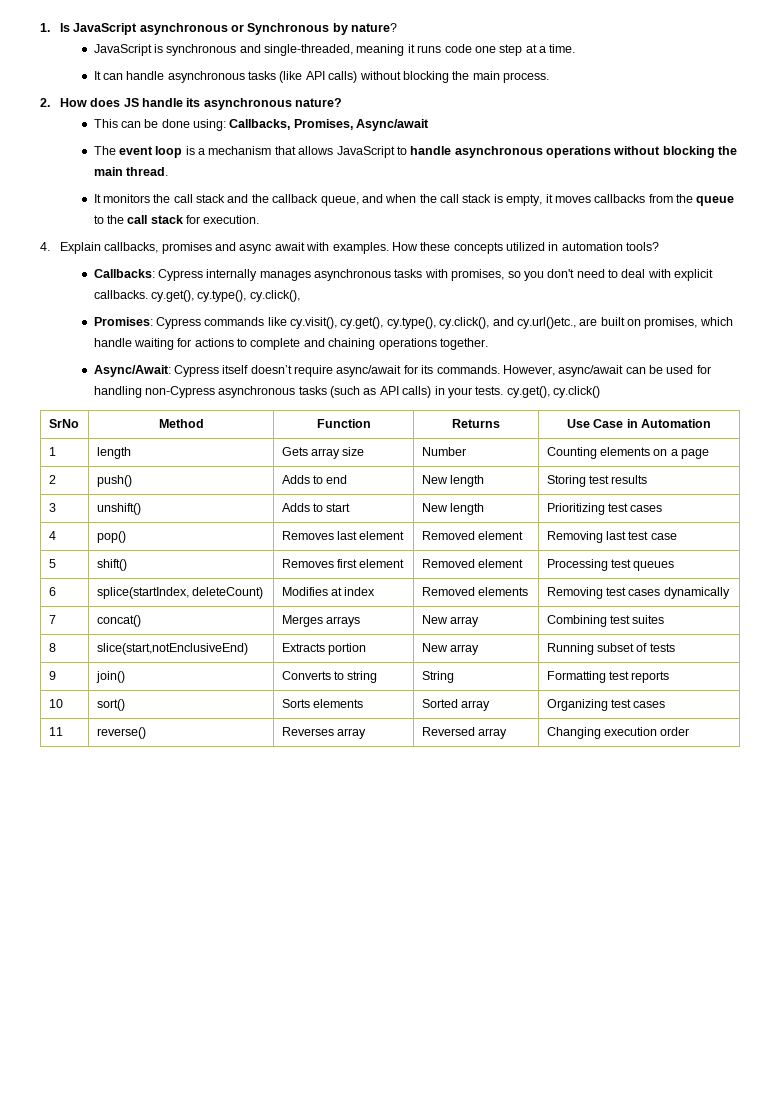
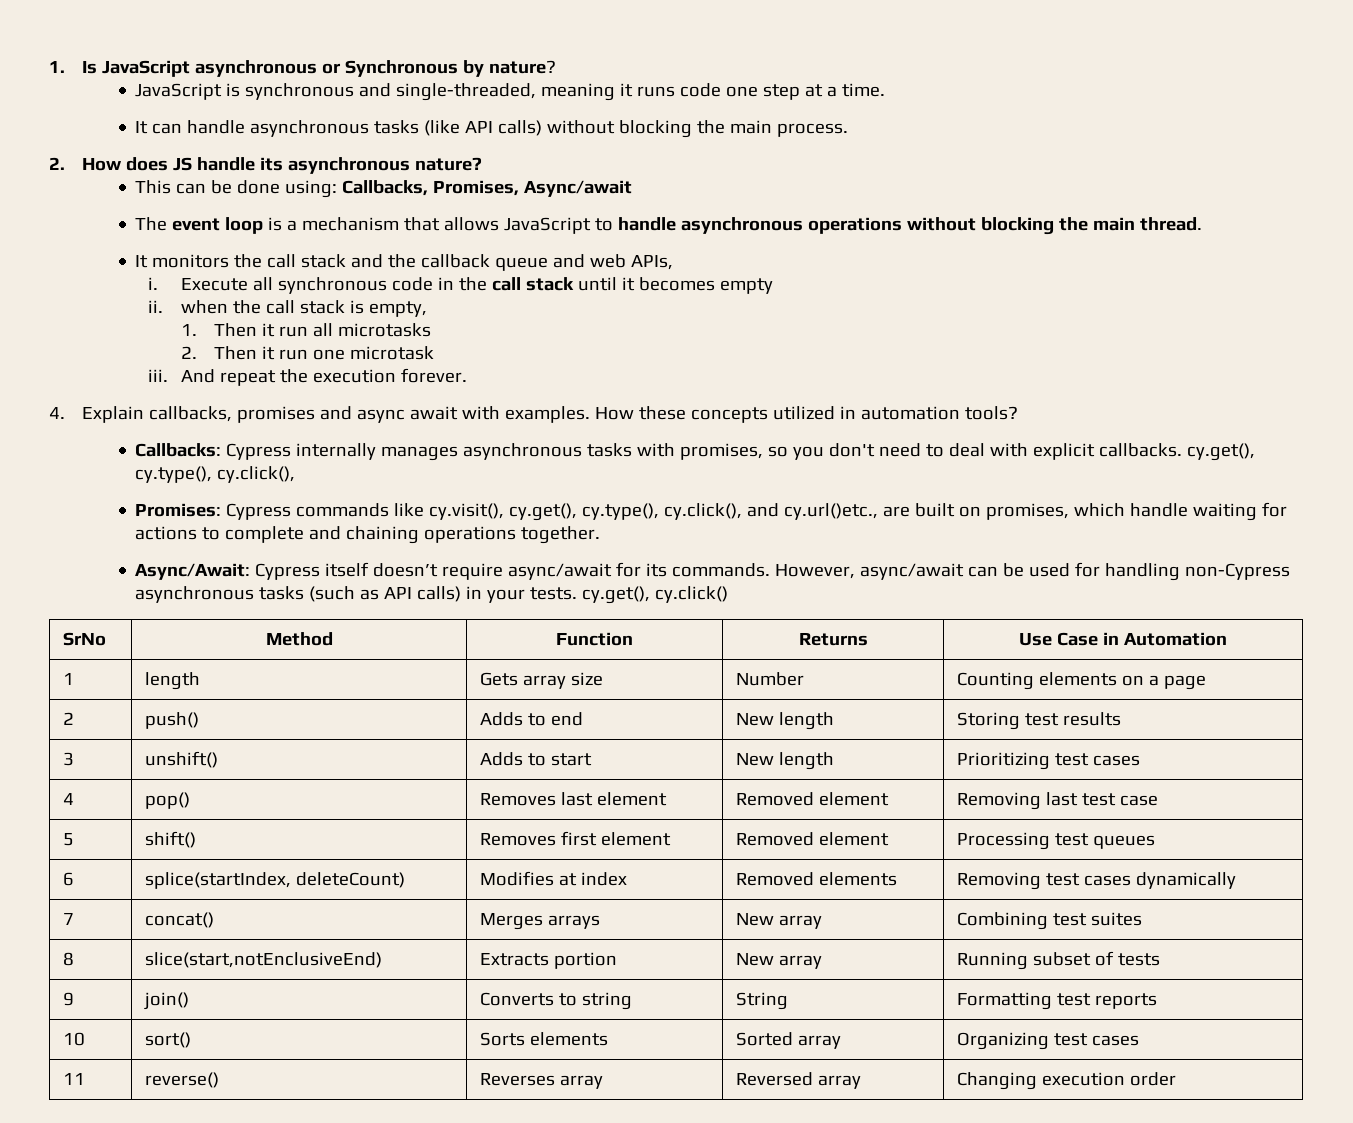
[320,194,383,206] queue, and -> [495,254,674,271] [147,277,773,294] [147,300,163,313] queue and web APIs, // i. Execute all synchronous code in the call stack until it becomes empty // ii.
[545,194,735,206] [93,215,260,224] it moves callbacks from the queue to the call stack for execution. -> [180,323,431,337] [180,346,434,360] [147,368,467,386] // 1. Then it run all microtasks // 2. Then it run one microtask // iii. And repeat the execution forever.

